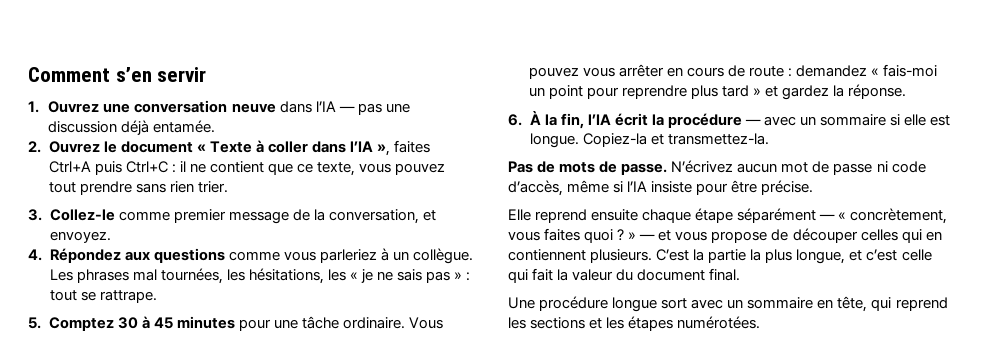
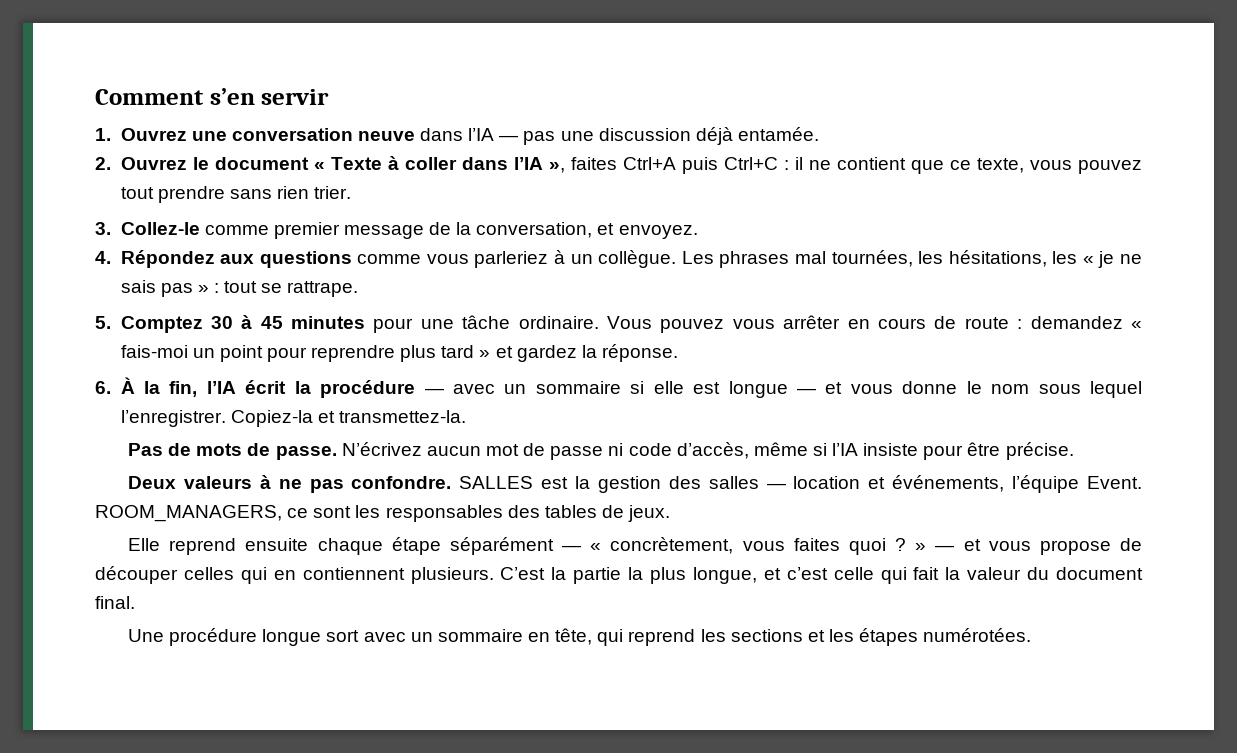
[529,133,579,148] longue. -> [728,381,1142,398] [120,410,226,427] longue — et vous donne le nom sous lequel l’enregistrer.
(814, 187) none -> [128,475,1143,493] [95,505,671,522] // Deux valeurs à ne pas confondre. SALLES est la gestion des salles — location et événements, l’équipe Event. ROOM_MANAGERS, ce sont les responsables des tables de jeux.

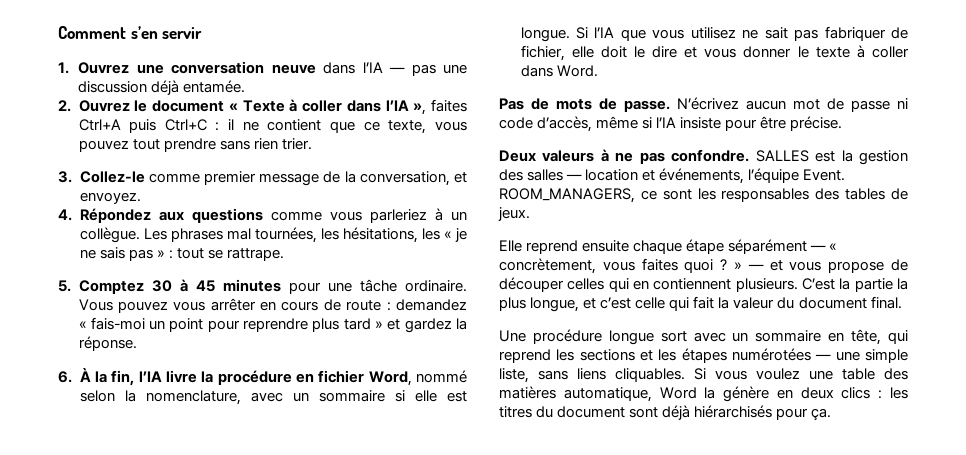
[245,380,287,394] écrit -> [165,370,197,383] livre
[424,388,444,394] — -> [295,370,467,386] [79,390,241,405] en fichier Word, nommé selon la nomenclature,
[728,381,1142,398] [120,410,466,427] longue — et vous donne le nom sous lequel l’enregistrer. Copiez-la et transmettez-la. -> [520,26,908,42] [520,45,909,61] [520,65,598,77] longue. Si l’IA que vous utilisez ne sait pas fabriquer de fichier, elle doit le dire et vous donner le texte à coller dans Word.
[923,628,1032,642] numérotées. -> [732,348,908,363] [499,368,908,383] [499,386,908,402] [499,405,832,421] numérotées — une simple liste, sans liens cliquables. Si vous voulez une table des matières automatique, Word la génère en deux clics : les titres du document sont déjà hiérarchisés pour ça.

